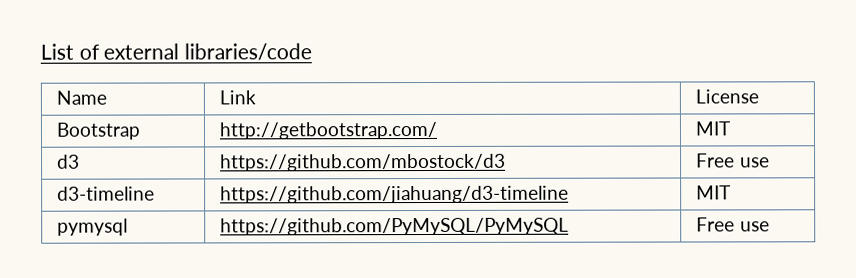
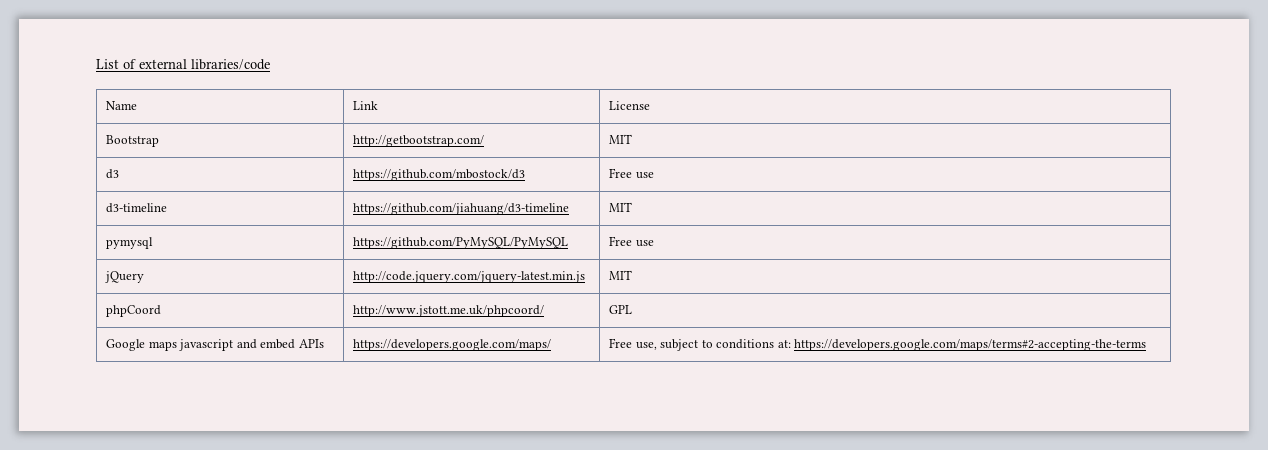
(770, 226) none -> [105,271,145,283] [353,271,586,283] [609,270,633,280] [106,305,162,317] [353,305,545,317] [609,305,633,314] [106,339,324,351] [353,339,552,351] [609,338,1147,351] // jQuery | http://code.jquery.com/jquery-latest.min.js | MIT // phpCoord | http://www.jstott.me.uk/phpcoord/ | GPL // Google maps javascript and embed APIs | https://developers.google.com/maps/ | Free use, subject to conditions at: https://developers.google.com/maps/terms#2-accepting-the-terms

